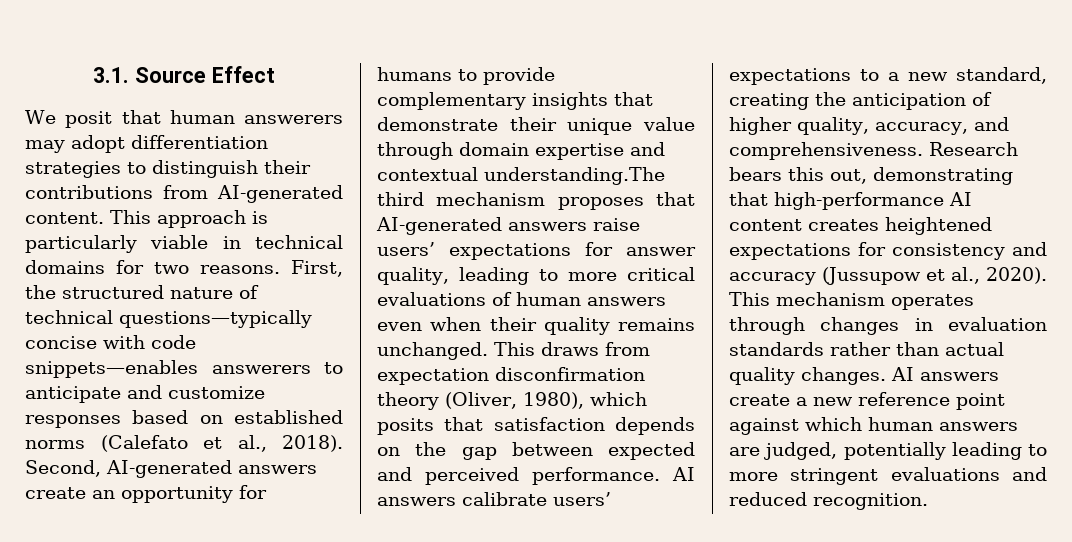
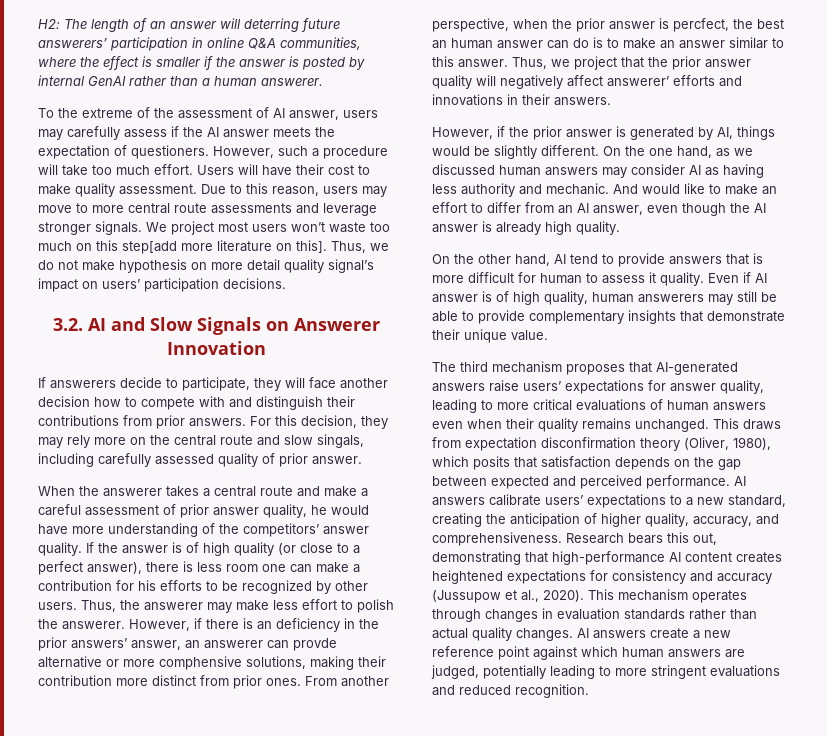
[93,66,275,83] [25,110,343,128] [25,135,268,153] [25,160,311,178] [25,185,343,203] [25,210,268,228] [25,235,343,253] [25,260,343,277] [25,285,259,299] [25,310,312,328] [25,335,196,349] [25,360,343,378] [25,385,265,403] [25,410,343,428] [25,435,343,452] [25,460,317,478] [25,485,267,503] [377,67,452,81] 3.1. Source Effect // We posit that human answerers may adopt differentiation strategies to distinguish their contributions from AI-generated content. This approach is particularly viable in technical domains for two reasons. First, the structured nature of technical questions—typically concise with code snippets—enables answerers to anticipate and customize responses based on established norms (Calefato et al., 2018). Second, AI-generated answers create an opportunity for humans -> [38,18,340,32] [38,37,361,51] [38,56,365,70] [38,75,323,86] [38,107,378,120] [38,126,335,140] [38,145,388,159] [38,164,370,176] [38,183,387,197] [38,203,377,216] [38,221,390,235] [38,240,389,254] [38,259,374,273] [38,278,286,292] [53,317,380,335] [167,341,266,355] [38,377,388,391] [38,396,355,410] [38,415,388,429] [38,434,364,448] [38,453,362,467] [38,486,368,497] [38,504,369,518] [38,523,369,537] [38,542,360,556] [38,561,360,575] [38,580,368,594] [38,599,394,613] [38,618,379,632] [38,637,337,651] [38,656,386,670] [38,675,389,689] [432,18,784,32] [432,37,784,49] [432,56,751,70] [432,75,742,89] [432,94,611,106] [432,126,775,140] [432,145,753,159] [432,164,764,178] [432,183,777,197] [432,202,766,216] [432,221,620,235] [432,253,763,267] [432,272,767,286] [432,291,777,305] [432,311,458,322] H2: The length of an answer will deterring future answerers’ participation in online Q&A communities, where the effect is smaller if the answer is posted by internal GenAI rather than a human answerer. // To the extreme of the assessment of AI answer, users may carefully assess if the AI answer meets the expectation of questioners. However, such a procedure will take too much effort. Users will have their cost to make quality assessment. Due to this reason, users may move to more central route assessments and leverage stronger signals. We project most users won’t waste too much on this step[add more literature on this]. Thus, we do not make hypothesis on more detail quality signal’s impact on users’ participation decisions. // 3.2. AI and Slow Signals on Answerer Innovation // If answerers decide to participate, they will face another decision how to compete with and distinguish their contributions from prior answers. For this decision, they may rely more on the central route and slow singals, including carefully assessed quality of prior answer. // When the answerer takes a central route and make a careful assessment of prior answer quality, he would have more understanding of the competitors’ answer quality. If the answer is of high quality (or close to a perfect answer), there is less room one can make a contribution for his efforts to be recognized by other users. Thus, the answerer may make less effort to polish the answerer. However, if there is an deficiency in the prior answers’ answer, an answerer can provde alternative or more comphensive solutions, making their contribution more distinct from prior ones. From another perspective, when the prior answer is percfect, the best an human answer can do is to make an answer similar to this answer. Thus, we project that the prior answer quality will negatively affect answerer’ efforts and innovations in their answers. // However, if the prior answer is generated by AI, things would be slightly different. On the one hand, as we discussed human answers may consider AI as having less authority and mechanic. And would like to make an effort to differ from an AI answer, even though the AI answer is already high quality. // On the other hand, AI tend to provide answers that is more difficult for human to assess it quality. Even if AI answer is of high quality, human answerers may still be able
[643,117,695,131] [377,142,665,160] [377,167,665,185] value through domain expertise and contextual understanding.The -> [511,330,548,341] [432,362,456,372] value. // The

